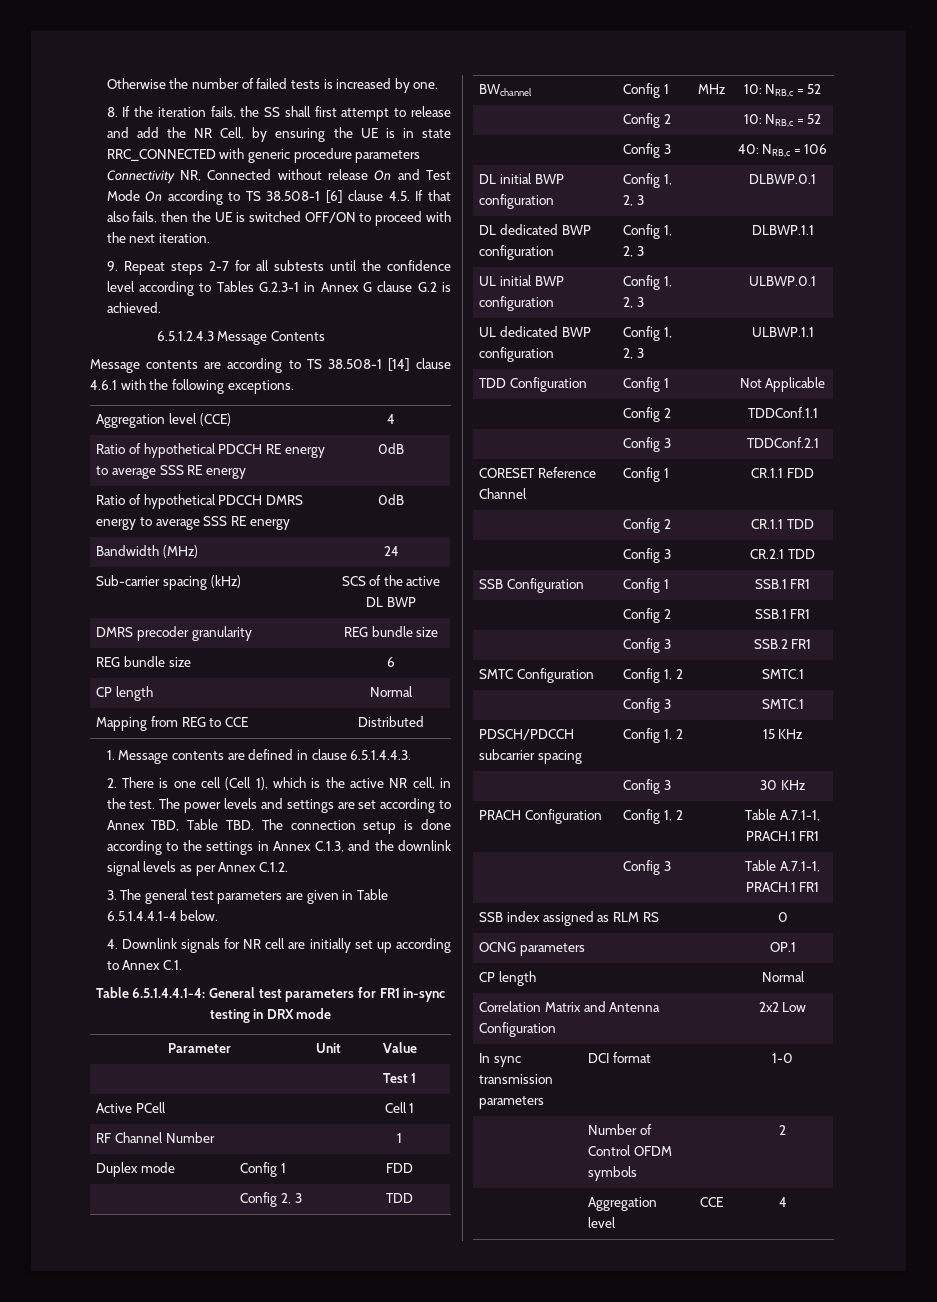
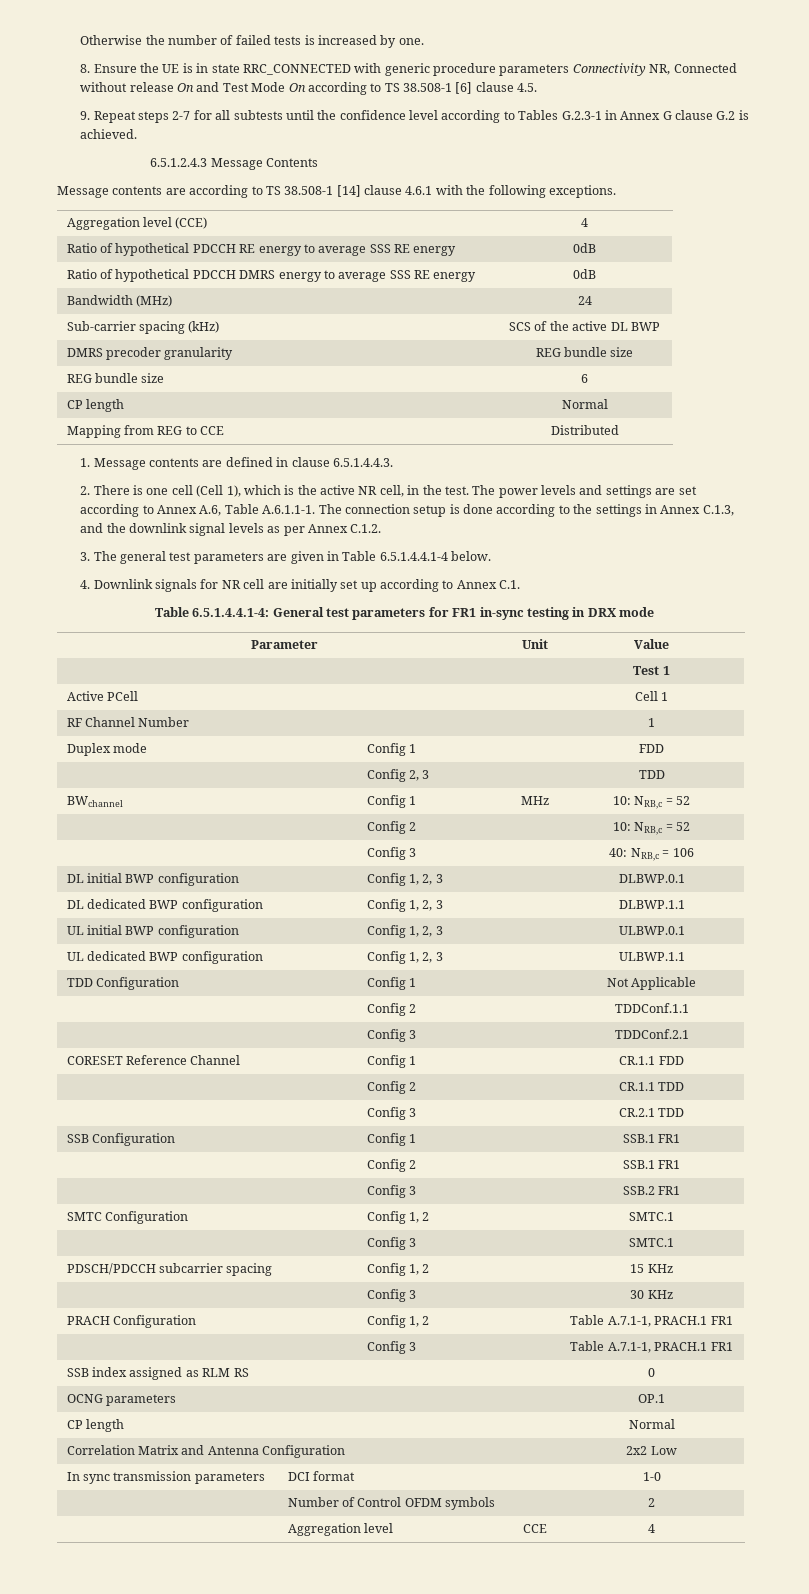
[122,106,451,121] [106,127,326,142] If the iteration fails, the SS shall first attempt to release and add the NR Cell, by ensuring -> [93,64,137,73] Ensure
[415,190,452,201] [106,211,451,226] [106,232,210,243] If that also fails, then the UE is switched OFF/ON to proceed with the next iteration. -> (538, 87) none
[151,819,255,831] TBD, Table TBD. -> [199,504,316,516] A.6, Table A.6.1.1-1.

